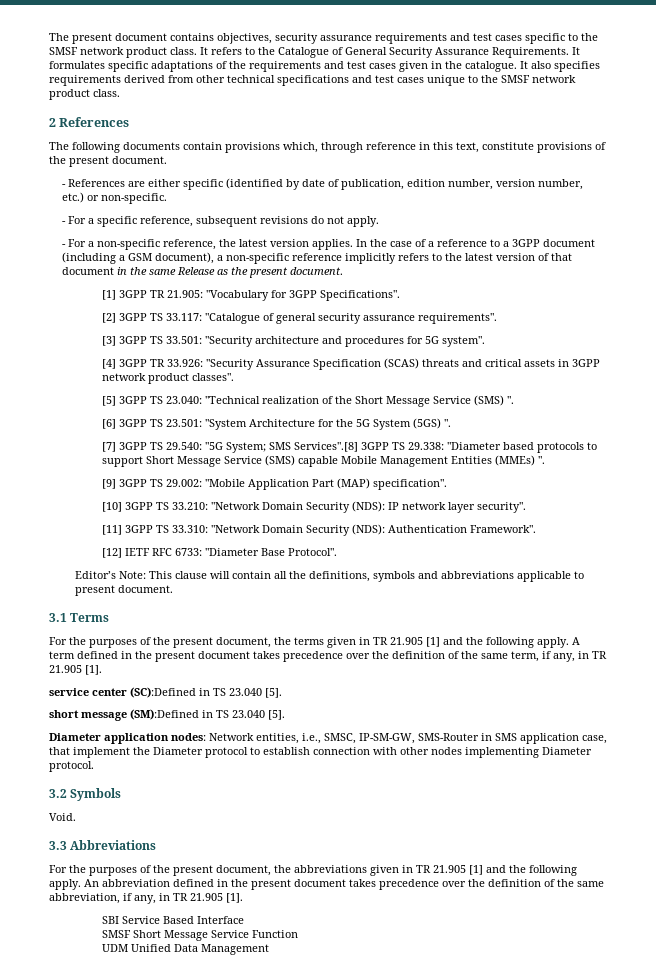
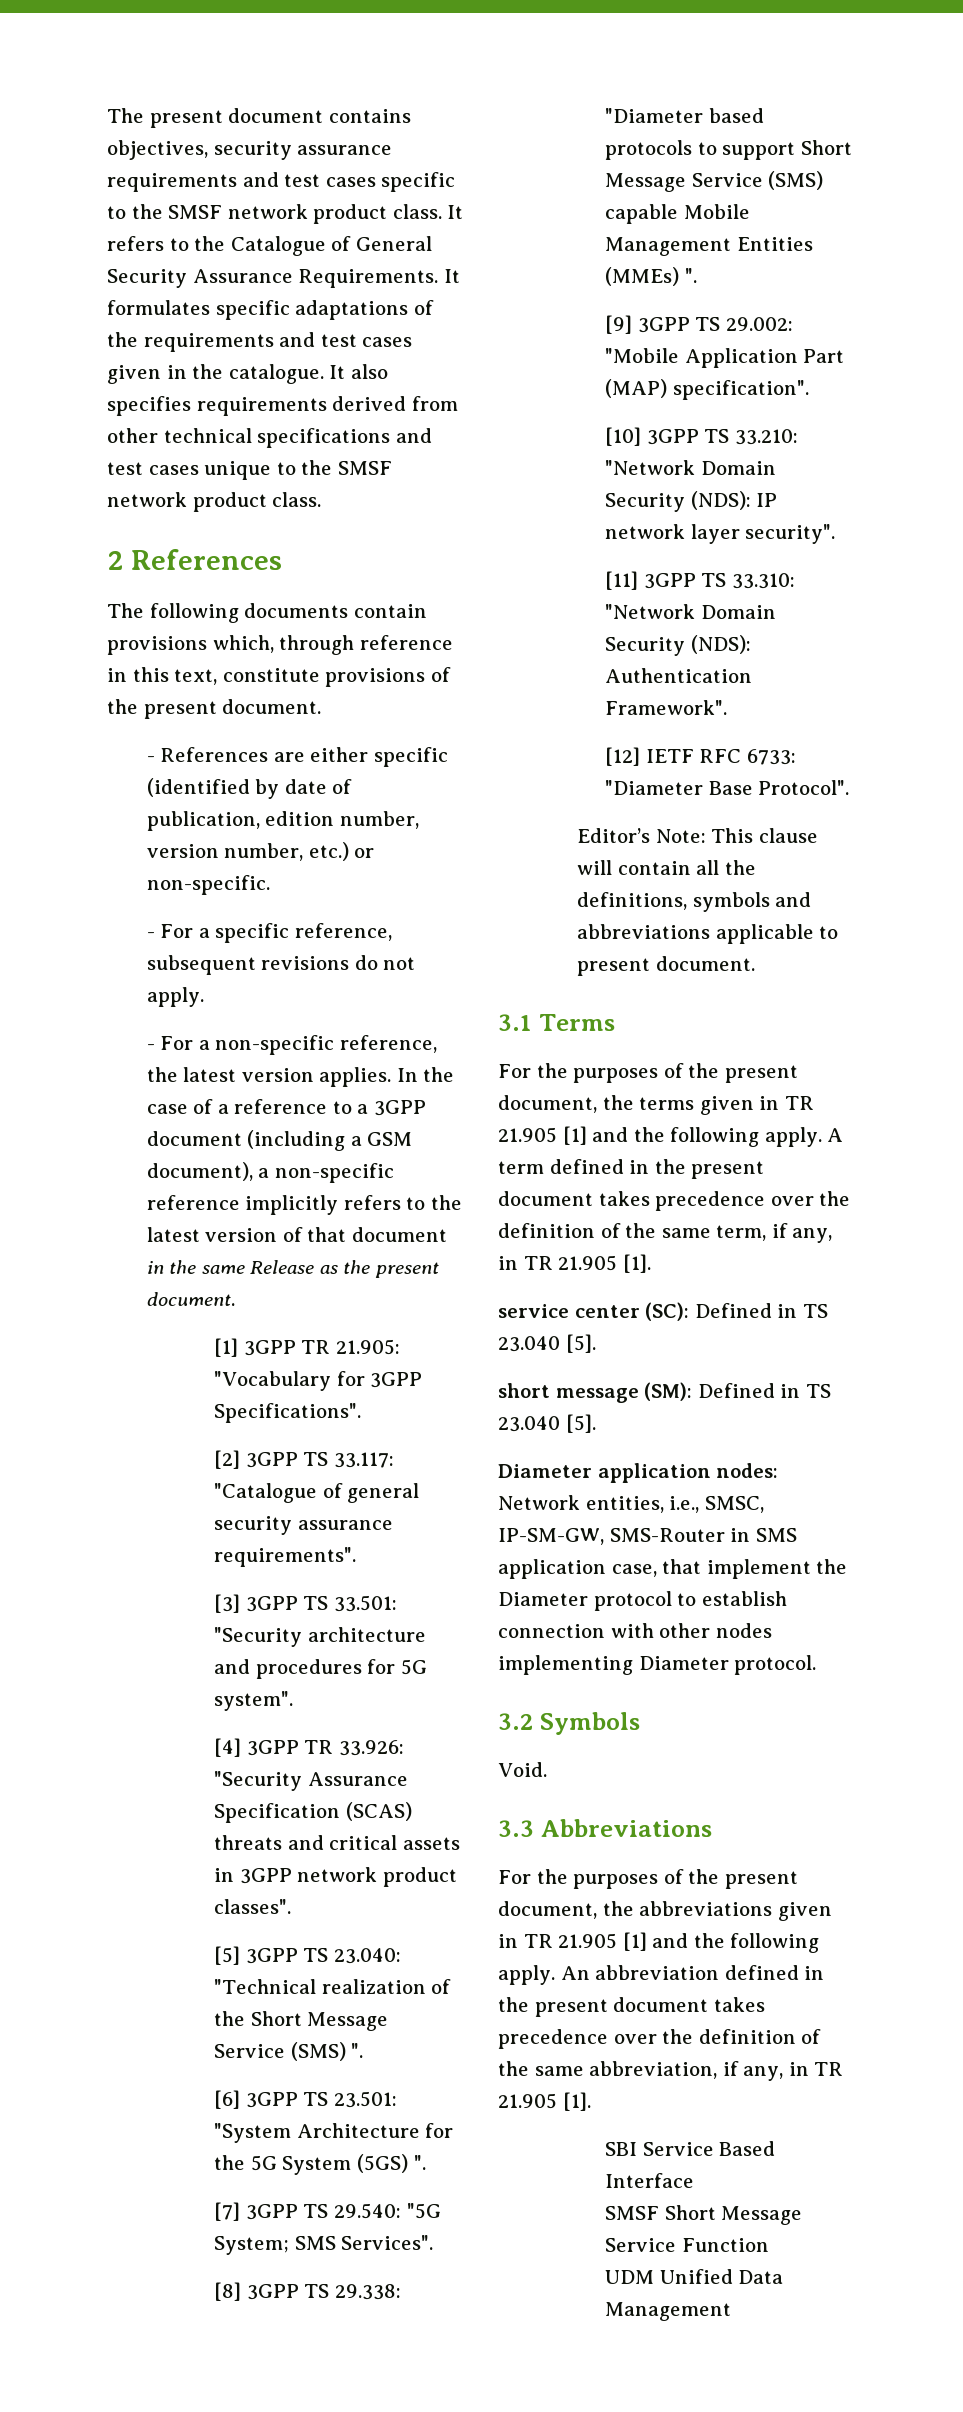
[293,442,358,452] Services".[8] -> [341,2235,434,2250] [214,2282,242,2301] Services". // [8]
[130,687,196,698] (SC):Defined -> [645,1302,772,1321] (SC): Defined
[130,709,199,720] (SM):Defined -> [644,1382,775,1401] (SM): Defined

